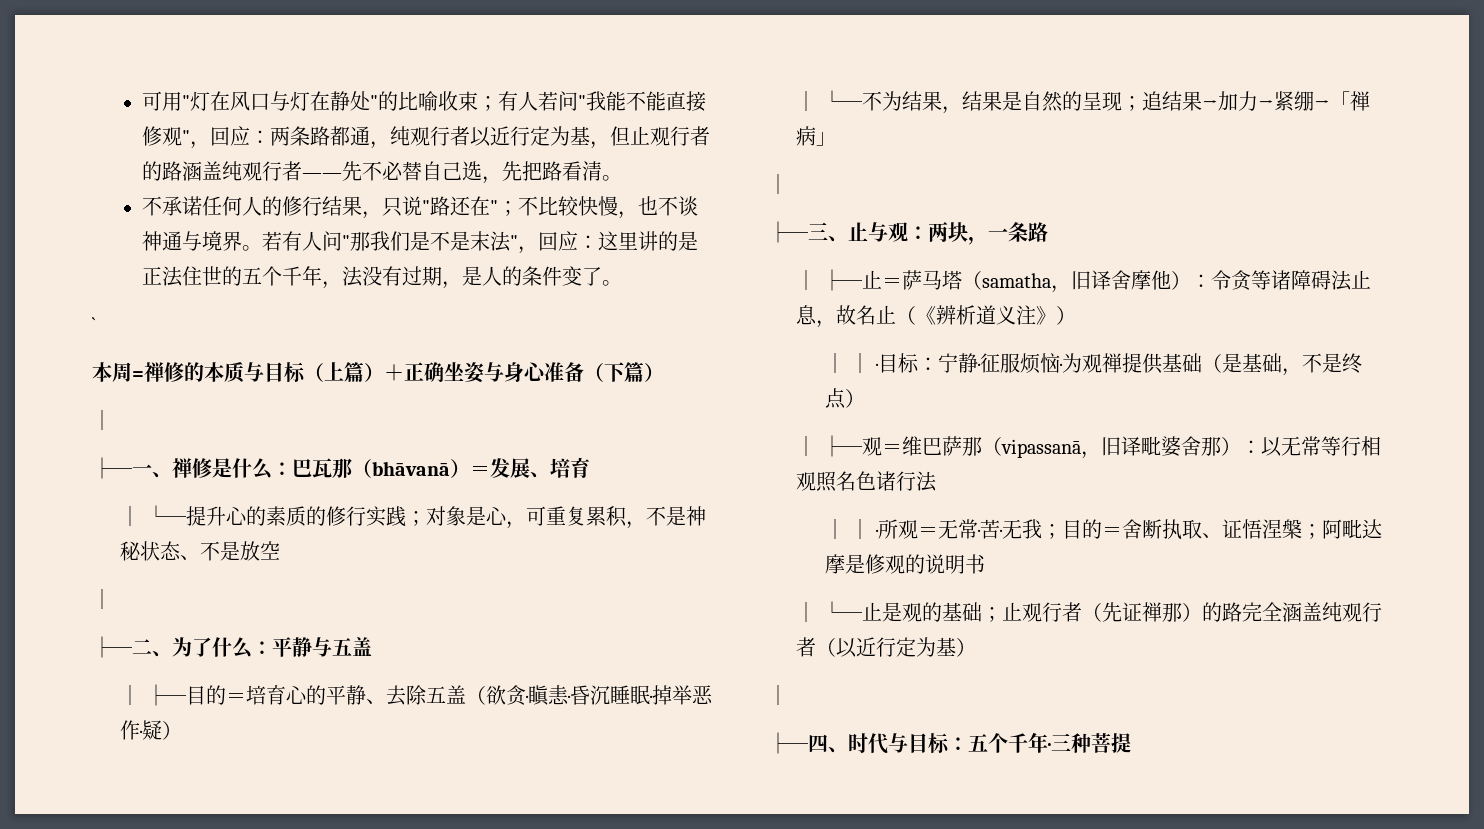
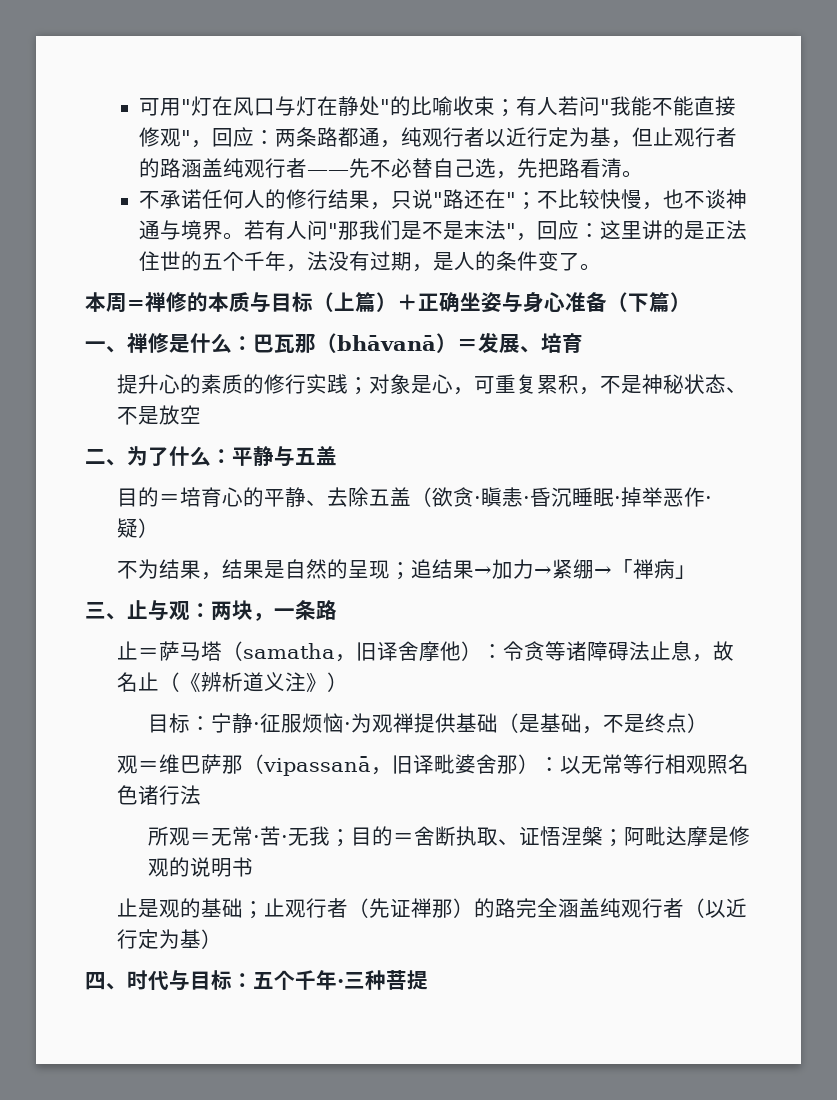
[92,317,96,332] // ` -> (602, 267) none
[92,410,112,431] [92,457,132,479] │ // ├─ -> (691, 302) none
[120,505,186,527] │ └─ -> (583, 343) none
[92,589,112,610] [92,636,132,658] │ // ├─ -> (201, 414) none
[120,684,186,706] │ ├─ -> (337, 456) none
[796,90,862,112] │ └─ -> (159, 528) none
[768,174,788,195] [768,221,808,243] │ // ├─ -> (696, 572) none
[796,269,862,291] │ ├─ -> (337, 610) none
[824,353,879,374] │ │ · -> (348, 682) none
[796,435,862,457] │ ├─ -> (709, 723) none
[824,519,879,540] │ │ · -> (201, 795) none
[796,601,862,623] │ └─ -> (254, 867) none
[768,685,788,706] [768,732,808,754] │ // ├─ -> (222, 939) none

